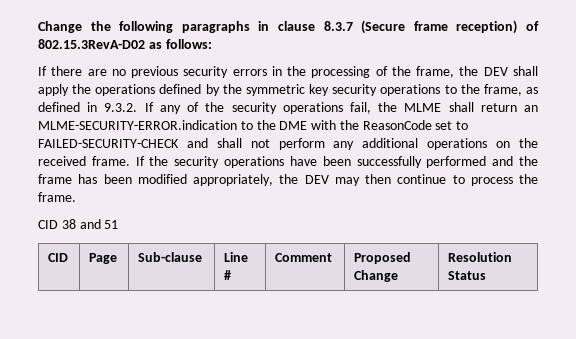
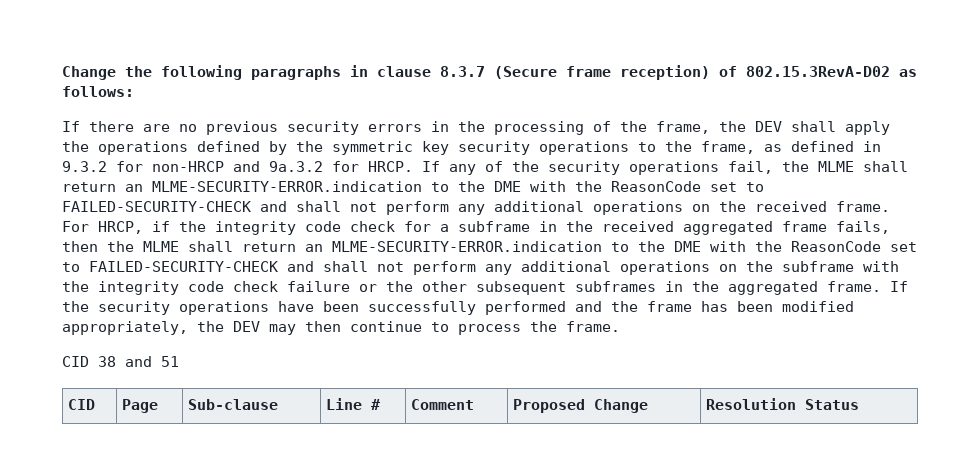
[104,103,138,112] 9.3.2. -> [62,161,413,172] 9.3.2 for non-HRCP and 9a.3.2 for HRCP.
(130, 161) none -> [62,221,890,235] [62,241,917,252] [62,261,899,275] [62,281,881,295] For HRCP, if the integrity code check for a subframe in the received aggregated frame fails, then the MLME shall return an MLME-SECURITY-ERROR.indication to the DME with the ReasonCode set to FAILED-SECURITY-CHECK and shall not perform any additional operations on the subframe with the integrity code check failure or the other subsequent subframes in the aggregated frame.

